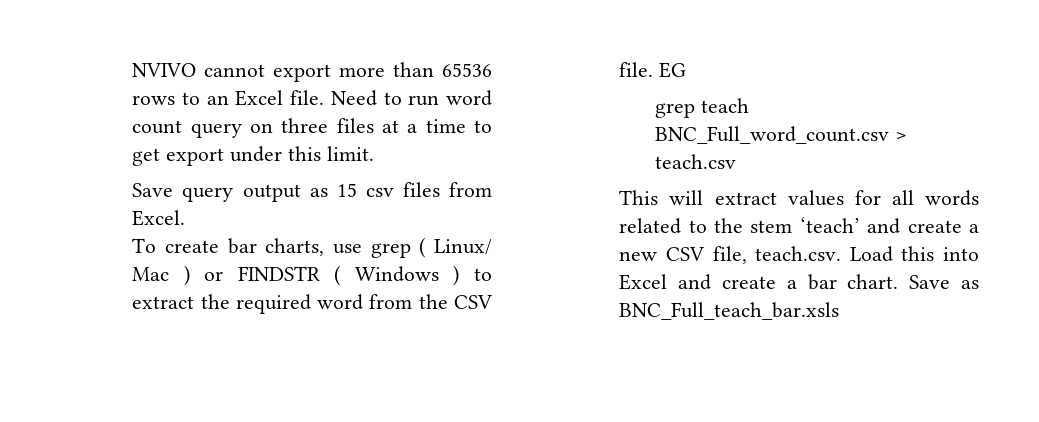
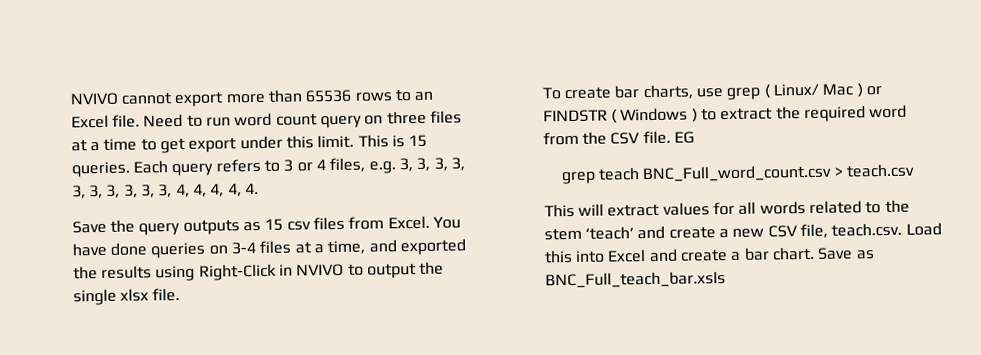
[132,183,301,202] // Save query output -> [357,134,428,148] [70,157,465,178] [71,182,260,199] [71,219,240,236] This is 15 queries. Each query refers to 3 or 4 files, e.g. 3, 3, 3, 3, 3, 3, 3, 3, 3, 3, 4, 4, 4, 4, 4. // Save the query outputs
(186, 218) none -> [433,216,462,229] [71,238,467,259] [72,261,445,282] [72,287,181,306] You have done queries on 3-4 files at a time, and exported the results using Right-Click in NVIVO to output the single xlsx file.

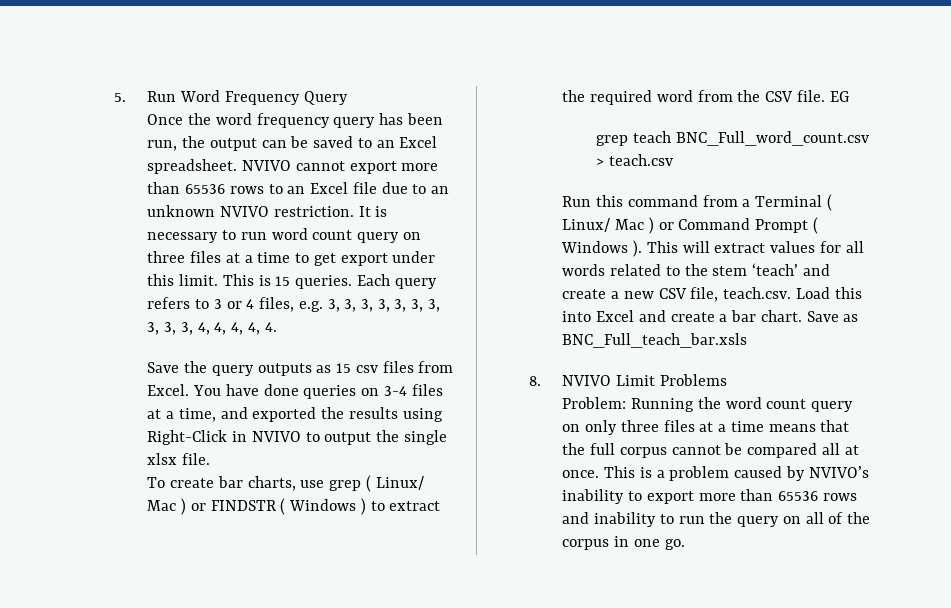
(69, 99) none -> [113,90,348,105] [147,113,443,128] [147,136,438,151] [147,159,238,174] 5. Run Word Frequency Query // Once the word frequency query has been run, the output can be saved to an Excel spreadsheet.
[112,113,184,128] file. Need -> [352,182,450,194] [147,205,388,217] [147,232,219,243] file due to an unknown NVIVO restriction. It is necessary
(916, 170) none -> [562,194,832,211] [562,217,818,234] [561,240,643,257] Run this command from a Terminal ( Linux/ Mac ) or Command Prompt ( Windows ).
(726, 280) none -> [528,374,727,386] [562,397,854,412] [562,420,850,435] [562,443,859,458] [562,466,869,481] [562,489,857,504] [562,512,871,527] [562,536,685,550] // 8. NVIVO Limit Problems // Problem: Running the word count query on only three files at a time means that the full corpus cannot be compared all at once. This is a problem caused by NVIVO’s inability to export more than 65536 rows and inability to run the query on all of the corpus in one go.

